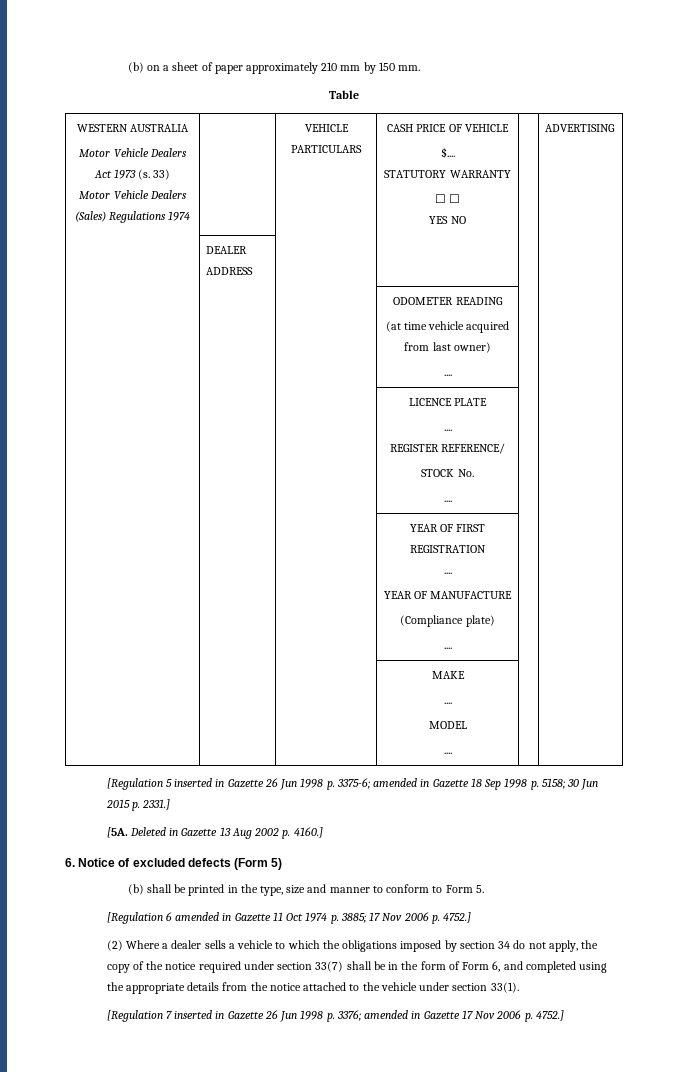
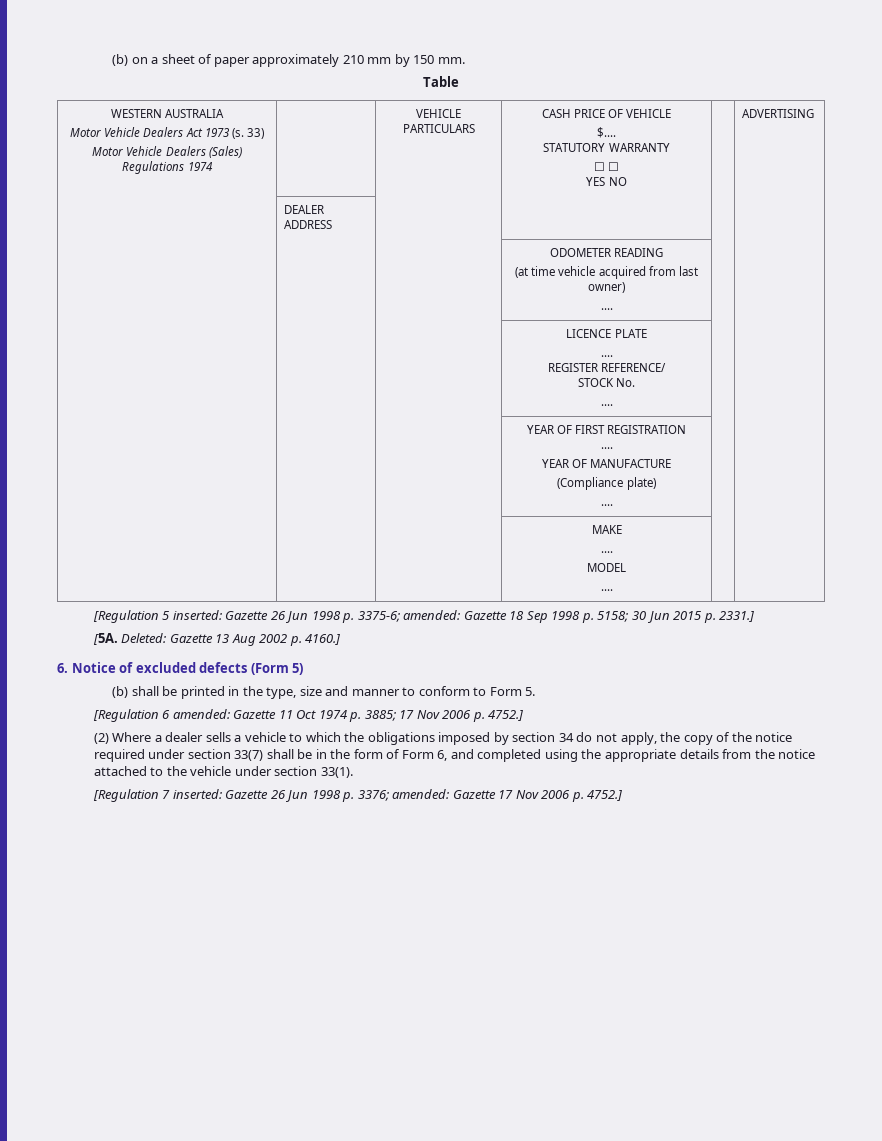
[174,778,225,787] inserted in -> [172,610,222,620] inserted:
[373,778,430,787] amended in -> [403,610,461,620] amended:
[129,827,179,836] Deleted in -> [121,633,167,643] Deleted:
[175,912,232,921] amended in -> [172,709,230,719] amended:
[174,1010,225,1019] inserted in -> [172,789,222,799] inserted:
[364,1010,421,1019] amended in -> [392,789,450,799] amended:

